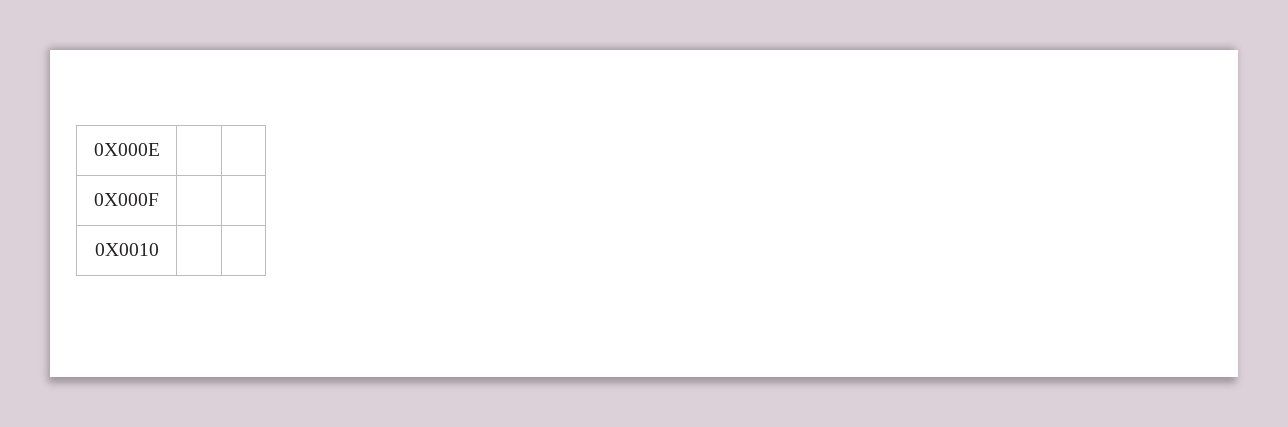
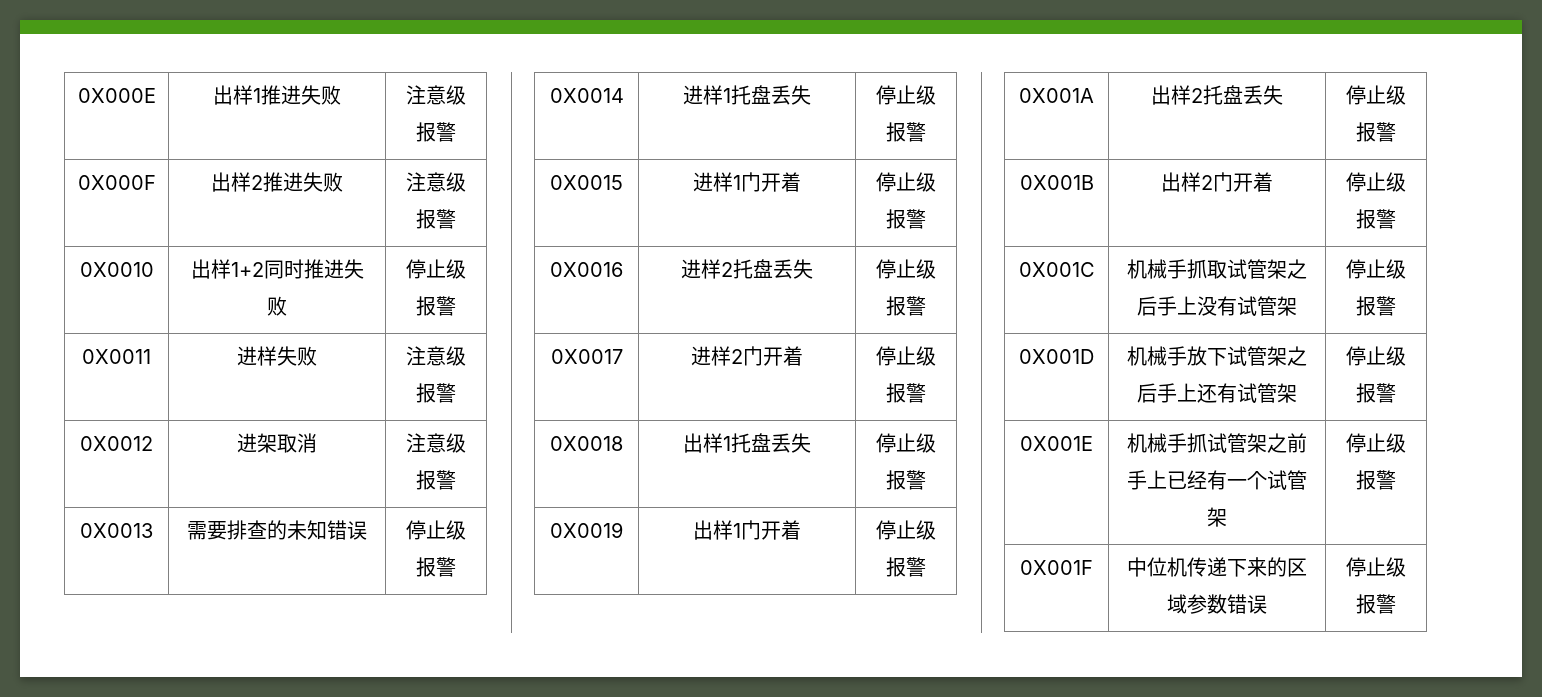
[94,193,159,206] [94,243,159,256] | // 0X000F | | // 0X0010 | | -> [213,85,341,105] [406,85,466,105] [416,122,456,142] [77,175,156,190] [211,172,343,192] [406,172,466,192] [416,209,456,229] [79,262,154,277] [190,259,364,279] [267,296,287,316] [406,259,466,279] [416,296,456,316] [82,349,151,364] [237,346,317,366] [406,346,466,366] [416,383,456,403] [80,436,153,451] [237,433,317,453] [406,433,466,453] [416,470,456,490] [80,523,153,538] [187,520,367,540] [406,520,466,540] [416,557,456,577] [549,88,624,103] [683,85,811,105] [876,85,936,105] [886,122,926,142] [550,175,623,190] [693,172,801,192] [876,172,936,192] [886,209,926,229] [550,262,623,277] [681,259,813,279] [876,259,936,279] [886,296,926,316] [550,349,623,364] [691,346,803,366] [876,346,936,366] [886,383,926,403] [550,436,623,451] [683,433,811,453] [876,433,936,453] [886,470,926,490] [550,522,623,538] [693,520,801,540] [876,520,936,540] [886,557,926,577] [1019,88,1094,103] [1151,85,1283,105] [1346,85,1406,105] [1356,122,1396,142] [1019,175,1094,190] [1161,172,1273,192] [1346,172,1406,192] [1356,209,1396,229] [1018,262,1095,277] [1127,259,1307,279] [1137,296,1297,316] [1346,259,1406,279] [1356,296,1396,316] [1019,349,1094,364] [1127,346,1307,366] [1137,383,1297,403] [1346,346,1406,366] [1356,383,1396,403] [1020,436,1093,451] [1127,433,1307,453] [1127,470,1307,490] [1207,507,1227,527] [1346,433,1406,453] [1356,470,1396,490] [1020,560,1093,575] [1127,557,1307,577] [1167,594,1267,614] [1346,557,1406,577] [1356,594,1396,614] 出样1推进失败 | 注意级报警 // 0X000F | 出样2推进失败 | 注意级报警 // 0X0010 | 出样1+2同时推进失败 | 停止级报警 // 0X0011 | 进样失败 | 注意级报警 // 0X0012 | 进架取消 | 注意级报警 // 0X0013 | 需要排查的未知错误 | 停止级报警 // 0X0014 | 进样1托盘丢失 | 停止级报警 // 0X0015 | 进样1门开着 | 停止级报警 // 0X0016 | 进样2托盘丢失 | 停止级报警 // 0X0017 | 进样2门开着 | 停止级报警 // 0X0018 | 出样1托盘丢失 | 停止级报警 // 0X0019 | 出样1门开着 | 停止级报警 // 0X001A | 出样2托盘丢失 | 停止级报警 // 0X001B | 出样2门开着 | 停止级报警 // 0X001C | 机械手抓取试管架之后手上没有试管架 | 停止级报警 // 0X001D | 机械手放下试管架之后手上还有试管架 | 停止级报警 // 0X001E | 机械手抓试管架之前手上已经有一个试管架 | 停止级报警 // 0X001F | 中位机传递下来的区域参数错误 | 停止级报警

